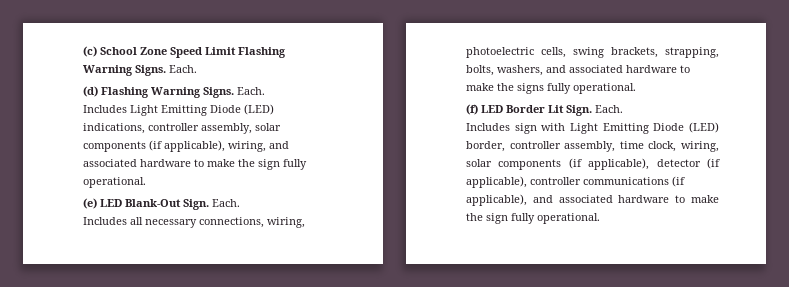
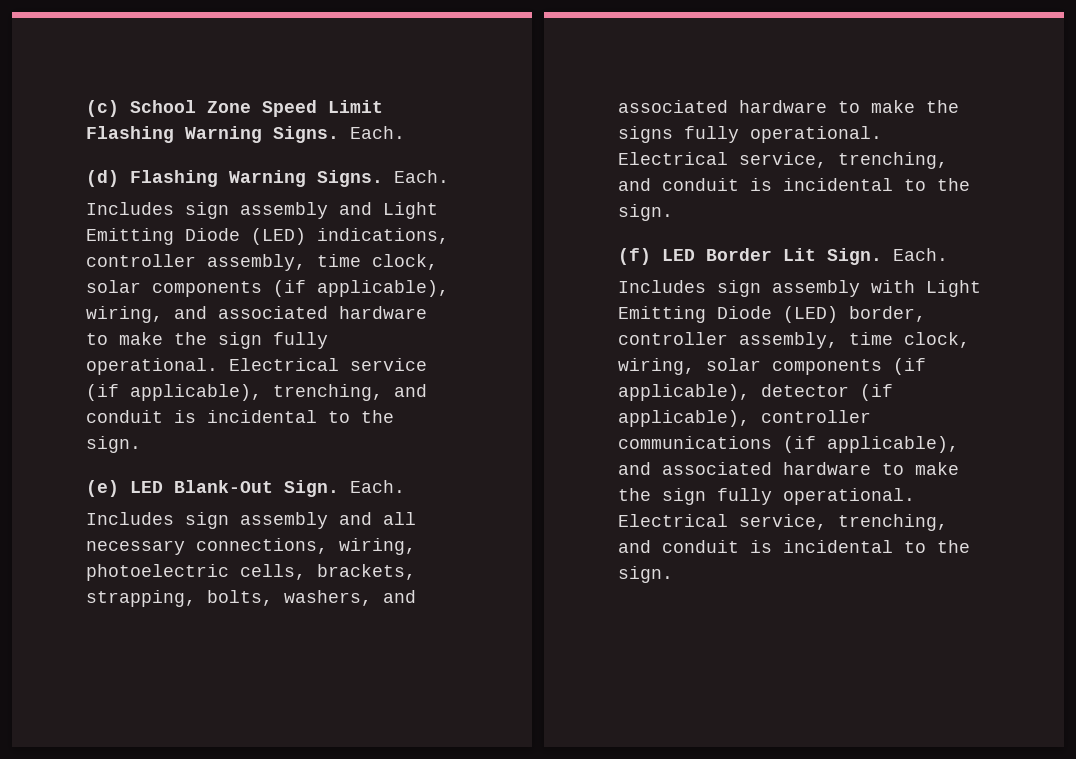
(127, 109) none -> [185,202,372,219] sign assembly and
(252, 128) none -> [317,254,438,270] time clock,
(146, 182) none -> [229,358,427,371] [86,384,427,401] [86,410,394,423] [86,436,141,453] Electrical service (if applicable), trenching, and conduit is incidental to the sign.
(127, 221) none -> [185,512,372,529] sign assembly and
[573,47,604,58] swing -> (306, 572) none
(636, 88) none -> [618,152,948,169] [618,178,970,191] [618,204,673,221] Electrical service, trenching, and conduit is incidental to the sign.
(537, 128) none -> [772,280,860,297] assembly
(600, 218) none -> [618,514,948,531] [618,540,970,553] [618,566,673,583] Electrical service, trenching, and conduit is incidental to the sign.

